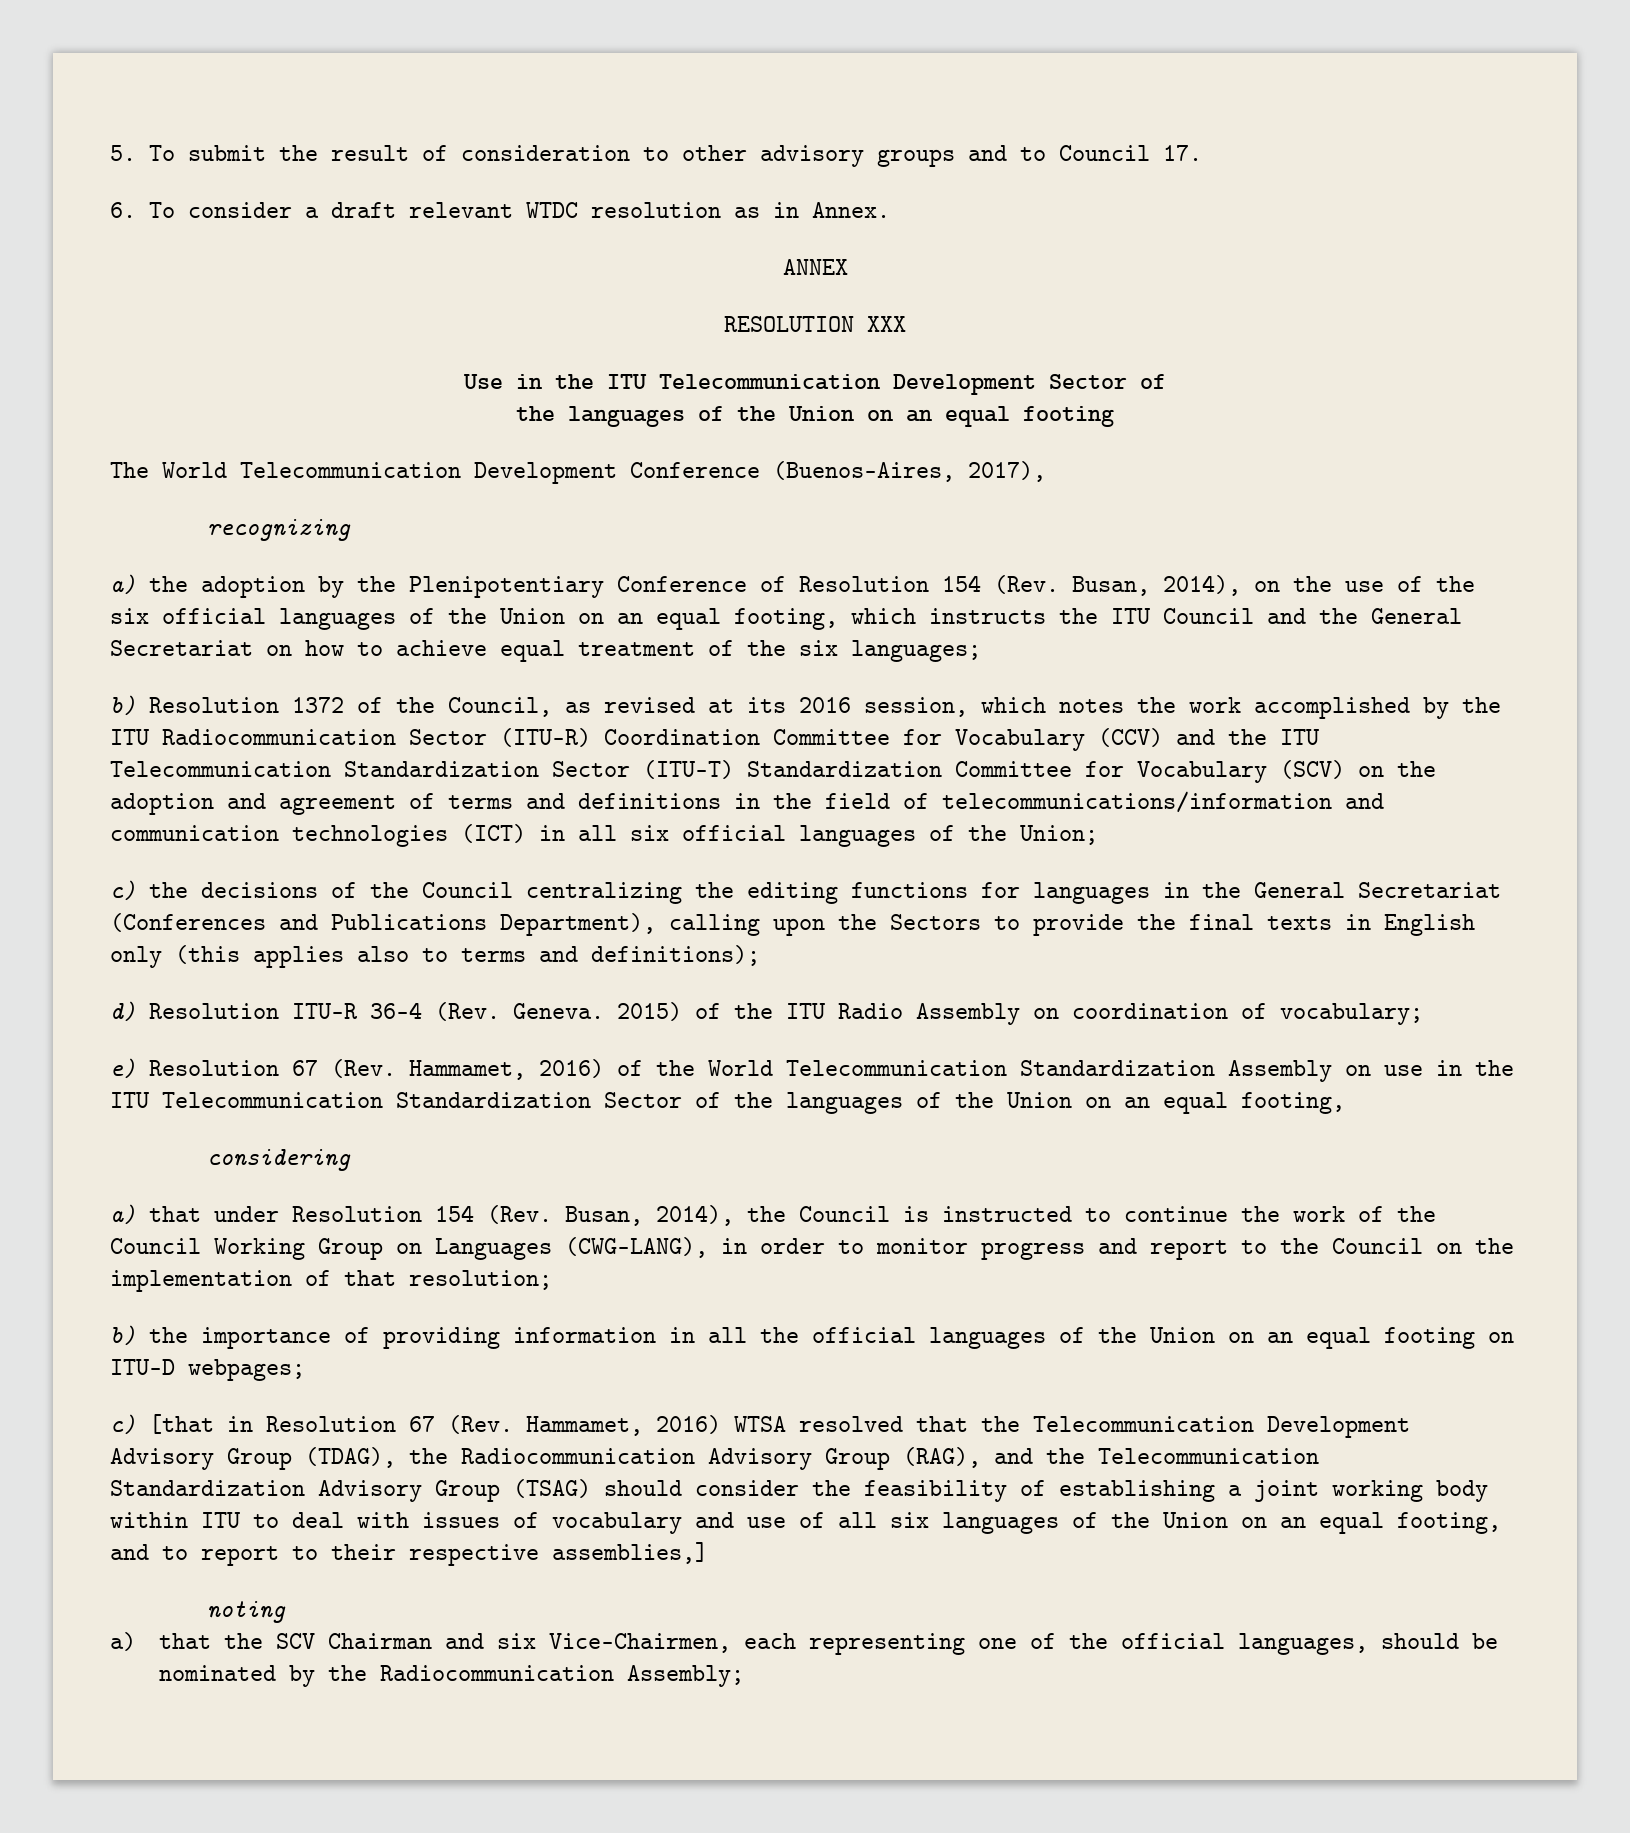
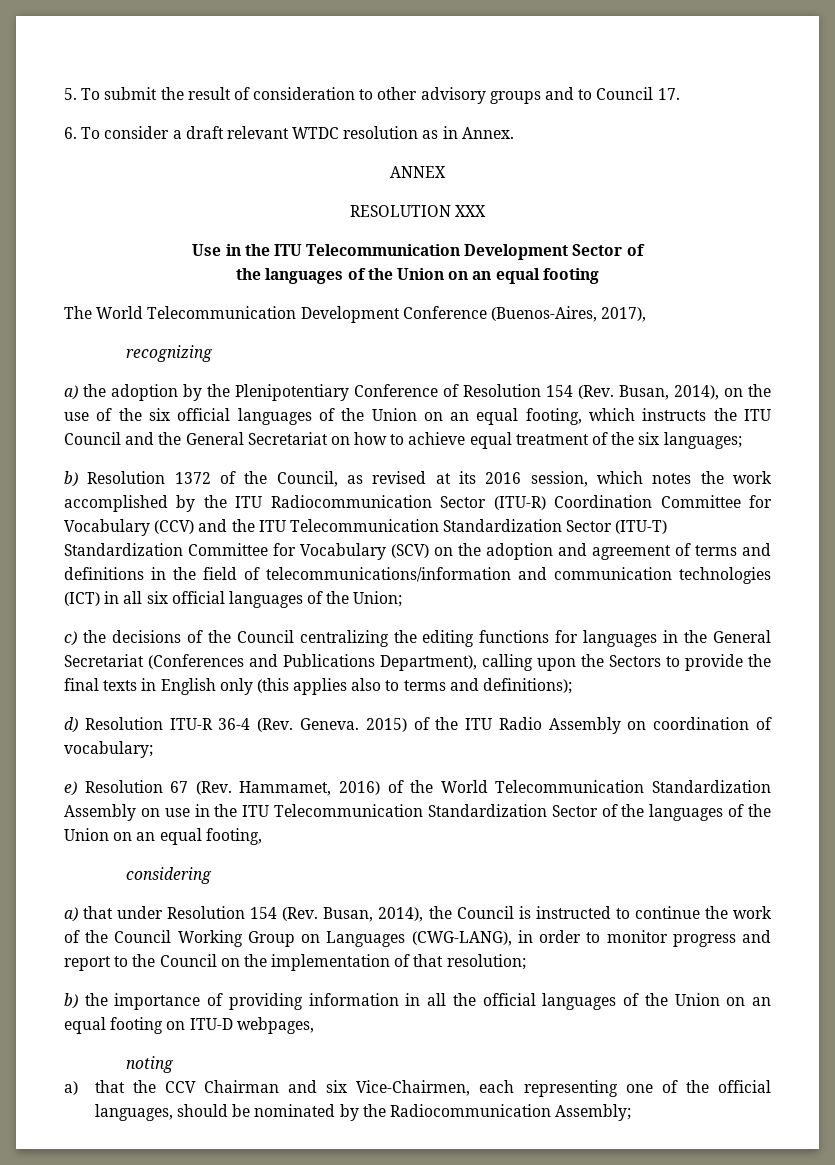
[188,1359,305,1381] [110,1414,1410,1438] [110,1447,1319,1470] [110,1479,1488,1502] [110,1512,1501,1534] [110,1542,708,1566] webpages; // c) [that in Resolution 67 (Rev. Hammamet, 2016) WTSA resolved that the Telecommunication Development Advisory Group (TDAG), the Radiocommunication Advisory Group (RAG), and the Telecommunication Standardization Advisory Group (TSAG) should consider the feasibility of establishing a joint working body within ITU to deal with issues of vocabulary and use of all six languages of the Union on an equal footing, and to report to their respective assemblies,] -> [236,1017,314,1034] webpages,
[275,1633,315,1649] SCV -> [164,1081,196,1093] CCV

